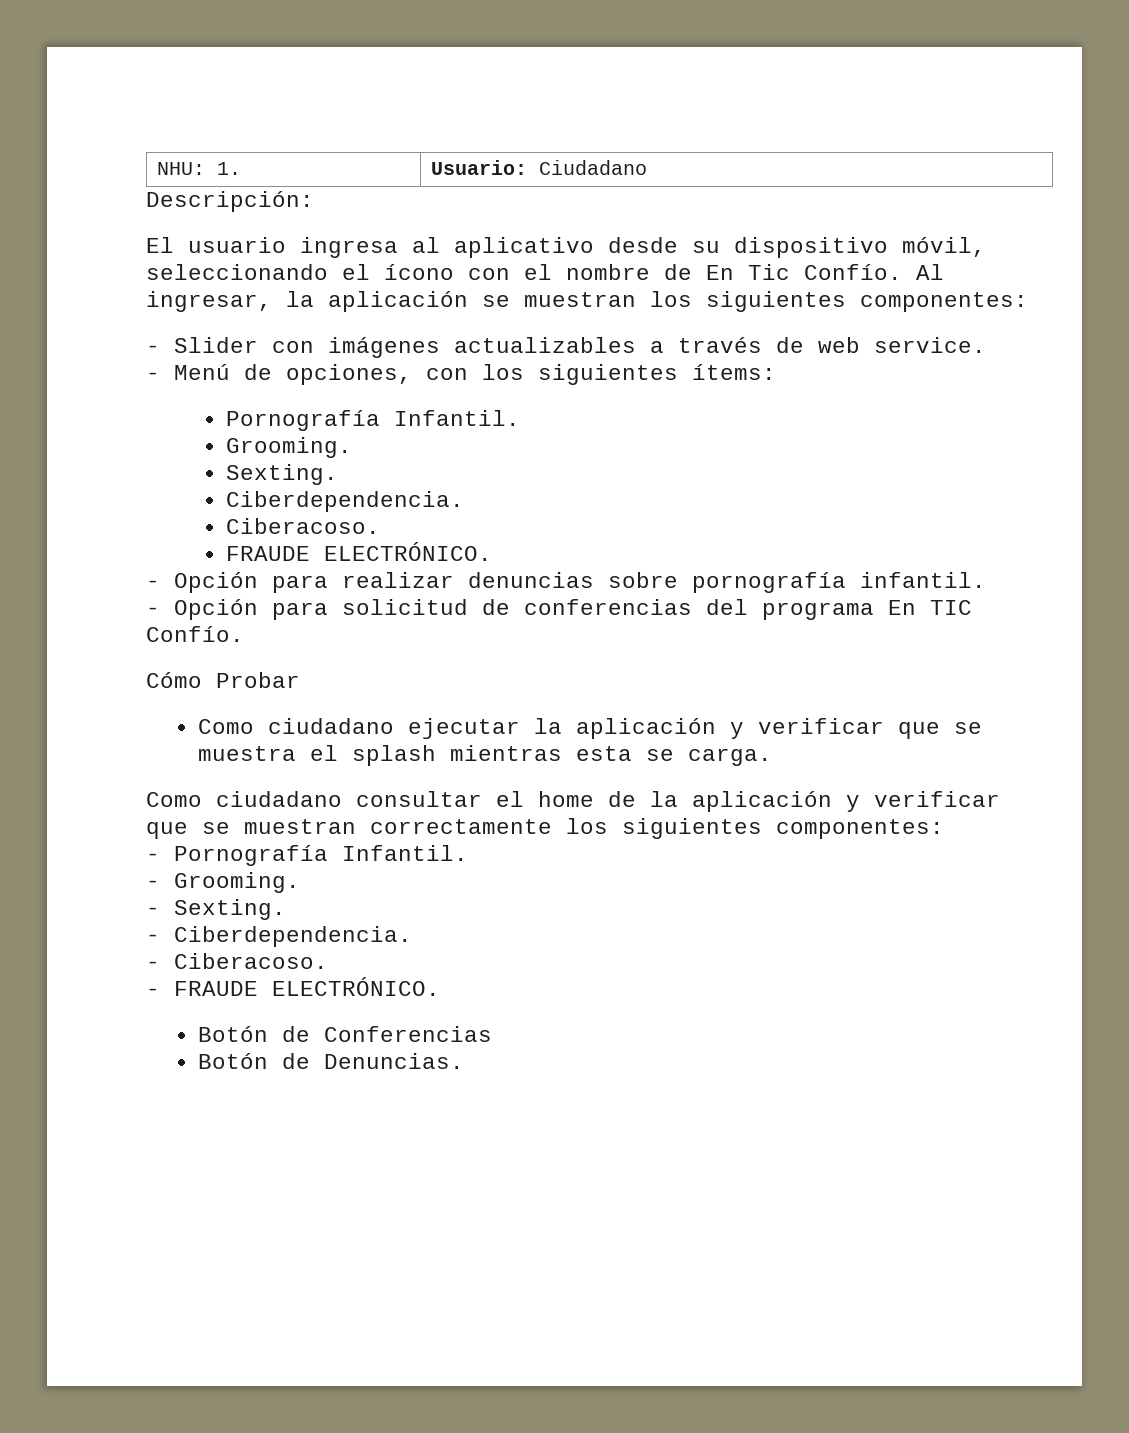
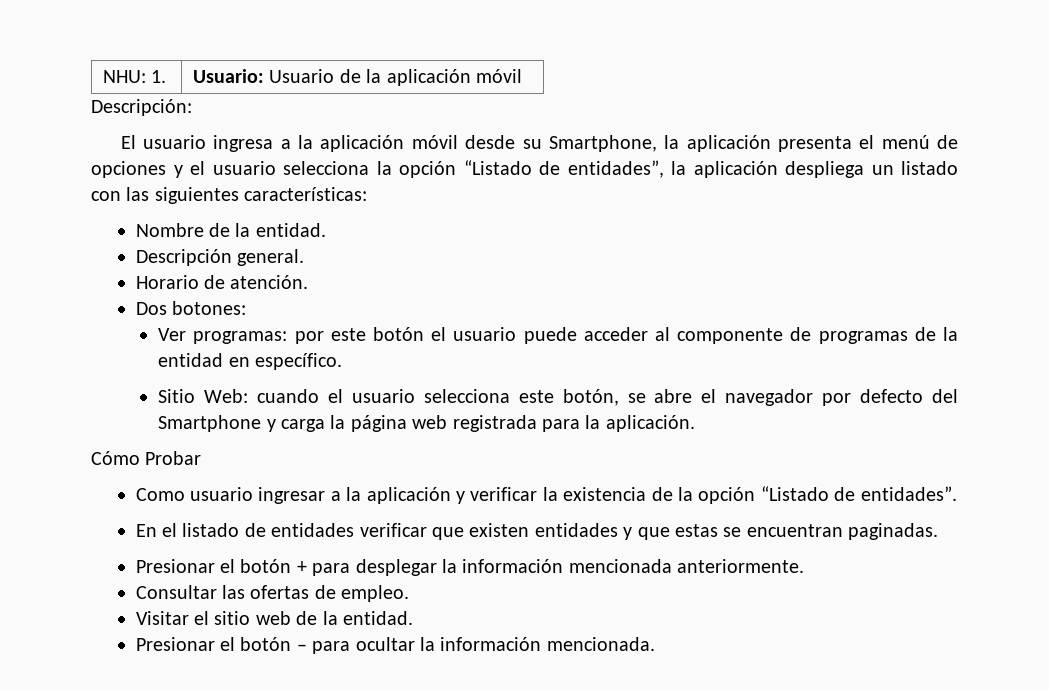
[538,160,647,175] Ciudadano -> [269,69,523,86] Usuario de la aplicación móvil
[412,237,986,258] [146,264,944,280] [146,291,1028,312] [146,337,986,358] [146,364,776,385] [225,410,520,431] [225,437,352,458] [225,464,338,485] [225,491,464,512] [225,518,380,534] [225,542,492,561] [146,572,986,593] [146,599,972,620] [146,626,244,642] al aplicativo desde su dispositivo móvil, seleccionando el ícono con el nombre de En Tic Confío. Al ingresar, la aplicación se muestran los siguientes componentes: // - Slider con imágenes actualizables a través de web service. // - Menú de opciones, con los siguientes ítems: // Pornografía Infantil. // Grooming. // Sexting. // Ciberdependencia. // Ciberacoso. // FRAUDE ELECTRÓNICO. // - Opción para realizar denuncias sobre pornografía infantil. // - Opción para solicitud de conferencias del programa En TIC Confío. -> [280,135,958,152] [91,160,958,178] [91,187,368,204] [135,223,326,237] [135,249,304,266] [135,275,309,289] [135,301,246,315] [158,327,958,344] [158,353,342,370] [158,389,959,406] [158,415,695,432] a la aplicación móvil desde su Smartphone, la aplicación presenta el menú de opciones y el usuario selecciona la opción “Listado de entidades”, la aplicación despliega un listado con las siguientes características: // Nombre de la entidad. // Descripción general. // Horario de atención. // Dos botones: // Ver programas: por este botón el usuario puede acceder al componente de programas de la entidad en específico. // Sitio Web: cuando el usuario selecciona este botón, se abre el navegador por defecto del Smartphone y carga la página web registrada para la aplicación.
[268,718,983,739] [198,745,773,766] [146,791,1000,812] [146,818,944,839] [146,845,468,866] [146,872,300,893] [146,899,286,920] [146,926,412,947] [146,953,328,969] [146,977,440,996] [198,1026,493,1042] [198,1053,465,1069] ciudadano ejecutar la aplicación y verificar que se muestra el splash mientras esta se carga. // Como ciudadano consultar el home de la aplicación y verificar que se muestran correctamente los siguientes componentes: // - Pornografía Infantil. // - Grooming. // - Sexting. // - Ciberdependencia. // - Ciberacoso. // - FRAUDE ELECTRÓNICO. // Botón de Conferencias // Botón de Denuncias. -> [189,486,957,504] [135,523,939,540] [135,559,805,576] [135,585,410,602] [135,611,413,625] [135,637,655,654] usuario ingresar a la aplicación y verificar la existencia de la opción “Listado de entidades”. // En el listado de entidades verificar que existen entidades y que estas se encuentran paginadas. // Presionar el botón + para desplegar la información mencionada anteriormente. // Consultar las ofertas de empleo. // Visitar el sitio web de la entidad. // Presionar el botón – para ocultar la información mencionada.

